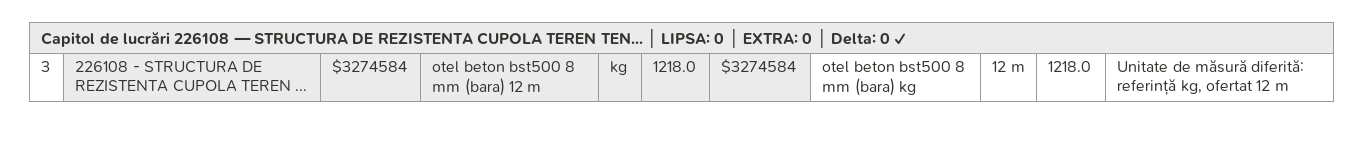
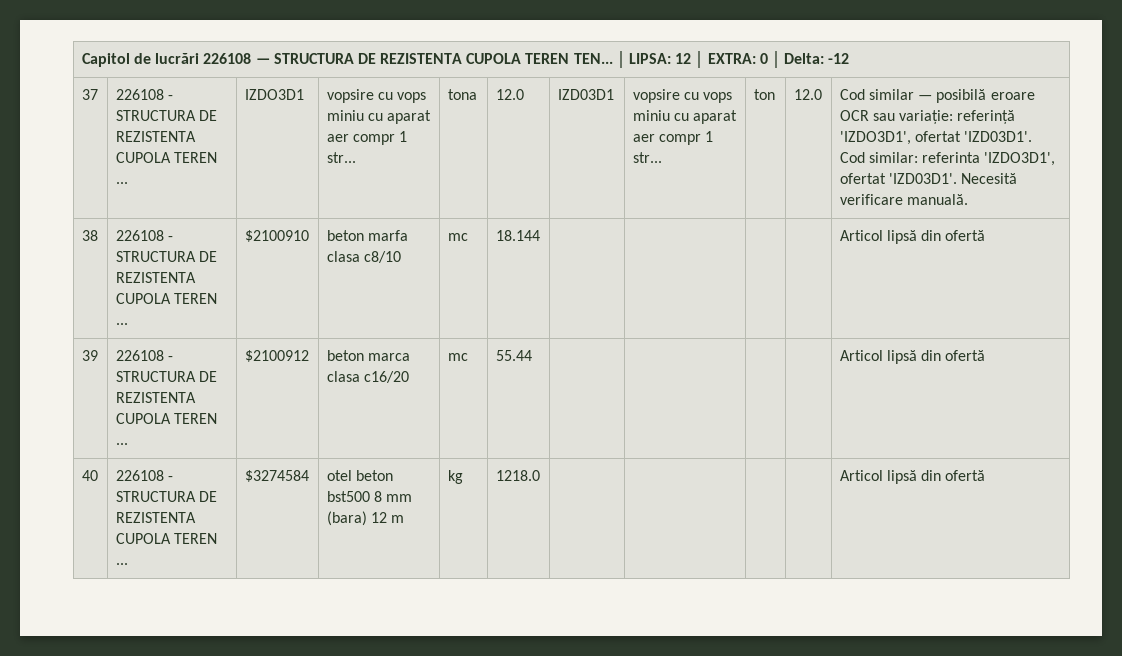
[714,33,725,44] 0 -> [675,53,692,64] 12
[880,33,905,45] [41,61,51,72] 0 ✓ // 3 -> [828,53,850,64] [81,89,98,100] [115,89,173,100] [115,110,217,121] [115,131,196,142] [115,152,217,163] [115,182,128,184] [244,89,304,100] [326,89,427,103] [326,110,432,124] [326,131,408,145] [326,152,356,163] [447,89,477,100] [495,89,524,100] [557,89,614,100] [632,89,733,103] [632,110,738,124] [632,131,714,145] [632,152,662,163] [753,89,775,100] [793,89,822,100] [839,89,1035,103] [839,110,1016,124] [839,131,1033,145] [839,152,1056,166] [839,173,1018,184] [839,194,968,205] [81,230,98,241] [115,230,173,241] [115,251,217,262] [115,272,196,283] [115,293,217,304] [115,323,128,325] [244,230,309,242] [326,230,408,241] [326,251,401,263] [447,233,468,241] [495,230,540,241] [839,230,986,244] [81,350,98,361] [115,350,173,361] [115,371,217,382] [115,392,196,403] [115,413,217,424] [115,443,128,445] [244,350,309,362] [326,350,410,361] [326,371,409,383] [447,353,468,361] [495,350,532,361] [839,350,986,364] [81,470,98,481] -12 // 37 | 226108 - STRUCTURA DE REZISTENTA CUPOLA TEREN ... | IZDO3D1 | vopsire cu vops miniu cu aparat aer compr 1 str... | tona | 12.0 | IZD03D1 | vopsire cu vops miniu cu aparat aer compr 1 str... | ton | 12.0 | Cod similar — posibilă eroare OCR sau variație: referință 'IZDO3D1', ofertat 'IZD03D1'. Cod similar: referinta 'IZDO3D1', ofertat 'IZD03D1'. Necesită verificare manuală. // 38 | 226108 - STRUCTURA DE REZISTENTA CUPOLA TEREN ... | $2100910 | beton marfa clasa c8/10 | mc | 18.144 | | | | | Articol lipsă din ofertă // 39 | 226108 - STRUCTURA DE REZISTENTA CUPOLA TEREN ... | $2100912 | beton marca clasa c16/20 | mc | 55.44 | | | | | Articol lipsă din ofertă // 40
[721,59,797,74] [822,61,966,73] [822,78,916,96] [992,61,1025,72] [1048,61,1092,72] [1117,59,1305,73] [1117,78,1289,96] $3274584 | otel beton bst500 8 mm (bara) kg | 12 m | 1218.0 | Unitate de măsură diferită: referință kg, ofertat 12 m -> [839,470,986,484] | | | | Articol lipsă din ofertă

